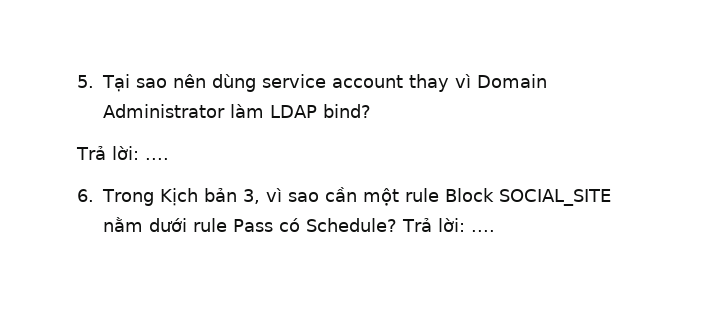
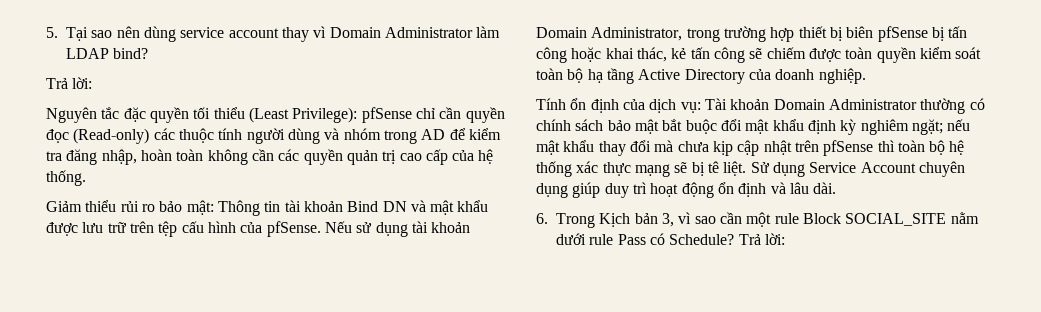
[144,158,169,160] .... -> [46,107,505,123] [46,128,501,144] [46,149,494,165] [46,170,86,186] [46,200,489,216] [46,221,471,237] [536,26,968,42] [536,47,982,63] [536,68,866,84] [536,98,985,114] [536,119,971,135] [536,140,965,156] [536,161,965,177] [536,182,837,198] // Nguyên tắc đặc quyền tối thiểu (Least Privilege): pfSense chỉ cần quyền đọc (Read-only) các thuộc tính người dùng và nhóm trong AD để kiểm tra đăng nhập, hoàn toàn không cần các quyền quản trị cao cấp của hệ thống. // Giảm thiểu rủi ro bảo mật: Thông tin tài khoản Bind DN và mật khẩu được lưu trữ trên tệp cấu hình của pfSense. Nếu sử dụng tài khoản Domain Administrator, trong trường hợp thiết bị biên pfSense bị tấn công hoặc khai thác, kẻ tấn công sẽ chiếm được toàn quyền kiểm soát toàn bộ hạ tầng Active Directory của doanh nghiệp. // Tính ổn định của dịch vụ: Tài khoản Domain Administrator thường có chính sách bảo mật bắt buộc đổi mật khẩu định kỳ nghiêm ngặt; nếu mật khẩu thay đổi mà chưa kịp cập nhật trên pfSense thì toàn bộ hệ thống xác thực mạng sẽ bị tê liệt. Sử dụng Service Account chuyên dụng giúp duy trì hoạt động ổn định và lâu dài.
[471,230,496,232] .... -> (785, 239) none

